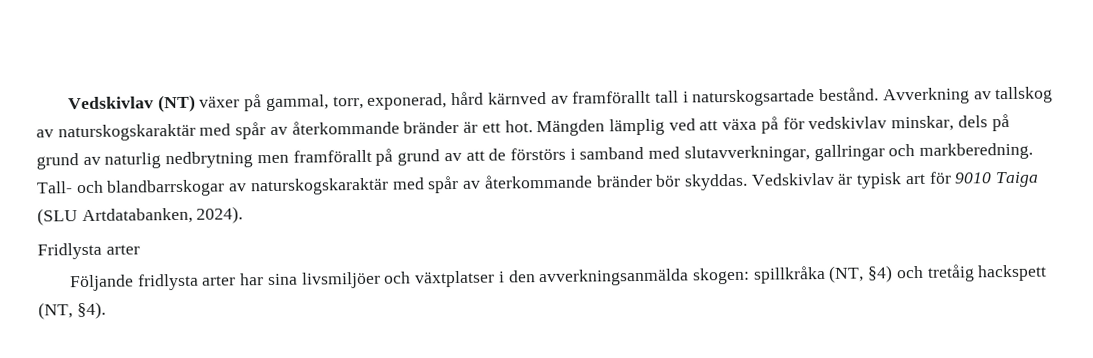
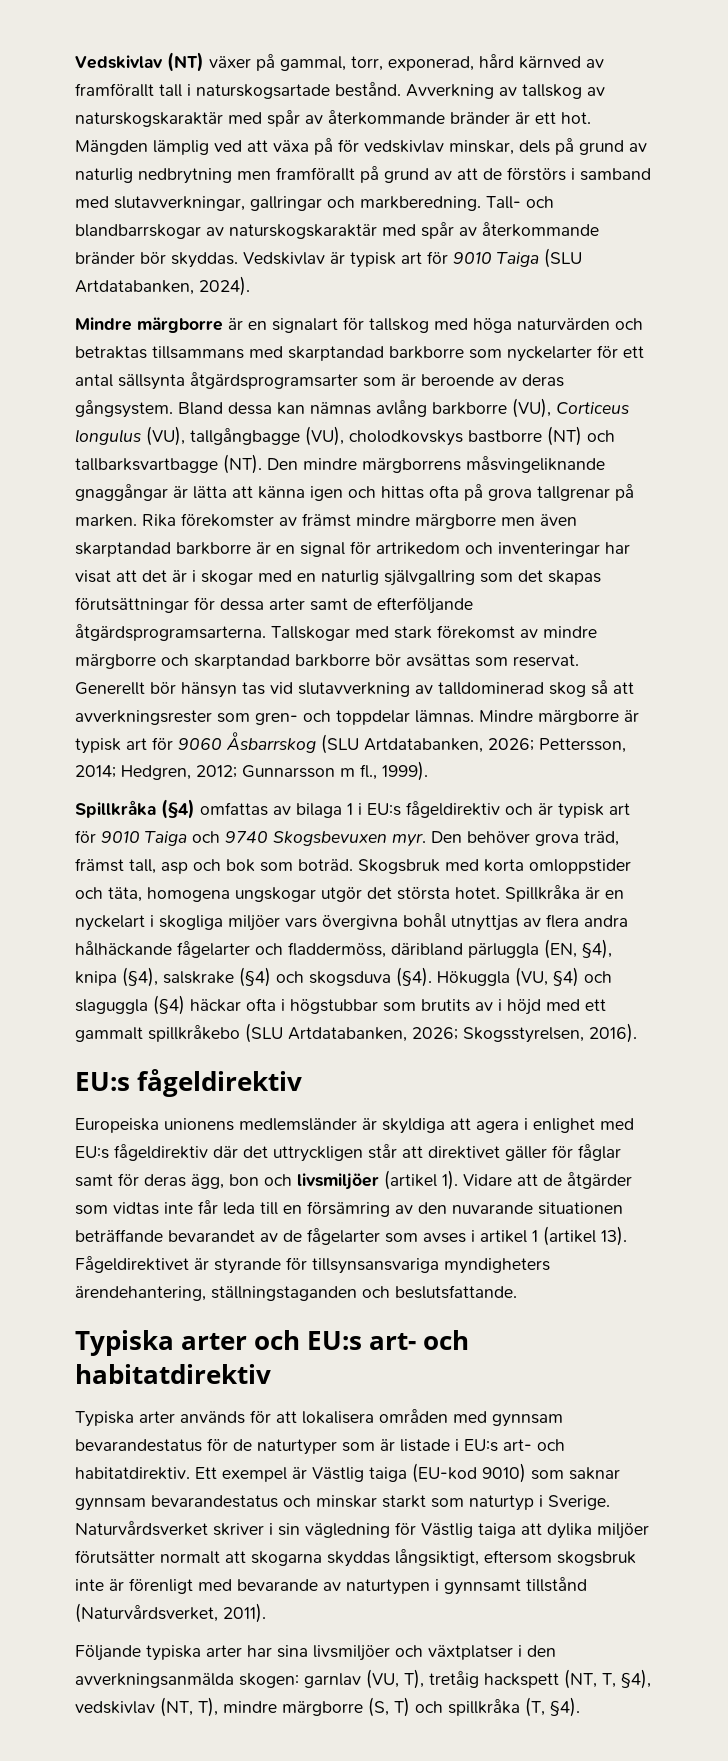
[37,242,140,260] Fridlysta arter -> [75,317,643,333] [75,345,644,362] [75,372,564,390] [75,398,630,418] [75,426,615,446] [75,454,605,474] [75,484,634,501] [75,513,577,529] [75,541,630,557] [75,570,601,586] [75,597,473,614] [75,624,597,641] [75,654,579,669] [75,680,634,698] [75,710,639,725] [75,732,626,754] [75,761,428,781] [75,799,630,819] [75,830,619,847] [75,858,631,874] [75,885,624,902] [75,913,628,931] [75,939,612,959] [75,967,612,987] [75,995,606,1015] [75,1023,637,1043] [75,1069,303,1097] [75,1118,634,1134] [75,1144,621,1162] [75,1170,632,1190] [75,1200,623,1217] [75,1226,627,1246] [75,1256,550,1274] [75,1285,517,1301] [75,1330,470,1356] [75,1364,271,1384] [75,1409,563,1427] [75,1438,565,1455] [75,1463,620,1483] [75,1495,610,1511] [75,1521,649,1539] [75,1549,636,1567] [75,1577,587,1595] [75,1603,266,1623] Mindre märgborre är en signalart för tallskog med höga naturvärden och betraktas tillsammans med skarptandad barkborre som nyckelarter för ett antal sällsynta åtgärdsprogramsarter som är beroende av deras gångsystem. Bland dessa kan nämnas avlång barkborre (VU), Corticeus longulus (VU), tallgångbagge (VU), cholodkovskys bastborre (NT) och tallbarksvartbagge (NT). Den mindre märgborrens måsvingeliknande gnaggångar är lätta att känna igen och hittas ofta på grova tallgrenar på marken. Rika förekomster av främst mindre märgborre men även skarptandad barkborre är en signal för artrikedom och inventeringar har visat att det är i skogar med en naturlig självgallring som det skapas förutsättningar för dessa arter samt de efterföljande åtgärdsprogramsarterna. Tallskogar med stark förekomst av mindre märgborre och skarptandad barkborre bör avsättas som reservat. Generellt bör hänsyn tas vid slutavverkning av talldominerad skog så att avverkningsrester som gren- och toppdelar lämnas. Mindre märgborre är typisk art för 9060 Åsbarrskog (SLU Artdatabanken, 2026; Pettersson, 2014; Hedgren, 2012; Gunnarsson m fl., 1999). // Spillkråka (§4) omfattas av bilaga 1 i EU:s fågeldirektiv och är typisk art för 9010 Taiga och 9740 Skogsbevuxen myr. Den behöver grova träd, främst tall, asp och bok som boträd. Skogsbruk med korta omloppstider och täta, homogena ungskogar utgör det största hotet. Spillkråka är en nyckelart i skogliga miljöer vars övergivna bohål utnyttjas av flera andra hålhäckande fågelarter och fladdermöss, däribland pärluggla (EN, §4), knipa (§4), salskrake (§4) och skogsduva (§4). Hökuggla (VU, §4) och slaguggla (§4) häckar ofta i högstubbar som brutits av i höjd med ett gammalt spillkråkebo (SLU Artdatabanken, 2026; Skogsstyrelsen, 2016). // EU:s fågeldirektiv // Europeiska unionens medlemsländer är skyldiga att agera i enlighet med EU:s fågeldirektiv där det uttryckligen står att direktivet gäller för fåglar samt för deras ägg, bon och livsmiljöer (artikel 1). Vidare att de åtgärder som vidtas inte får leda till en försämring av den nuvarande situationen beträffande bevarandet av de fågelarter som avses i artikel 1 (artikel 13). Fågeldirektivet är styrande för tillsynsansvariga myndigheters ärendehantering, ställningstaganden och beslutsfattande. // Typiska arter och EU:s art- och habitatdirektiv // Typiska arter används för att lokalisera områden med gynnsam bevarandestatus för de naturtyper som är listade i EU:s art- och habitatdirektiv. Ett exempel är Västlig taiga (EU-kod 9010) som saknar gynnsam bevarandestatus och minskar starkt som naturtyp i Sverige. Naturvårdsverket skriver i sin vägledning för Västlig taiga att dylika miljöer förutsätter normalt att skogarna skyddas långsiktigt, eftersom skogsbruk inte är förenligt med bevarande av naturtypen i gynnsamt tillstånd (Naturvårdsverket, 2011).
[137,273,199,291] fridlysta -> [146,1645,201,1661] typiska
[752,264,1048,284] [38,302,73,320] spillkråka (NT, §4) och tretåig hackspett (NT, -> [304,1669,651,1689] [75,1697,545,1717] garnlav (VU, T), tretåig hackspett (NT, T, §4), vedskivlav (NT, T), mindre märgborre (S, T) och spillkråka (T,

